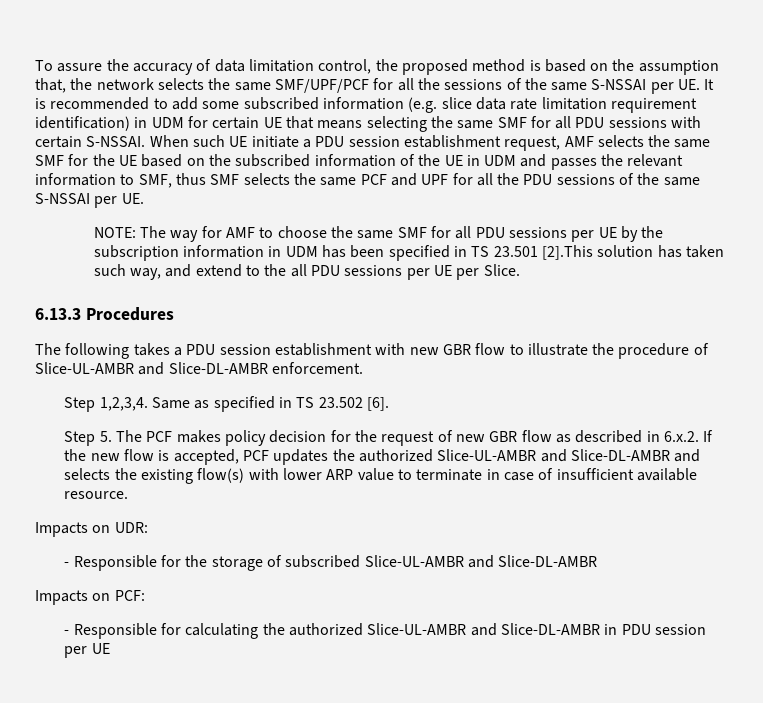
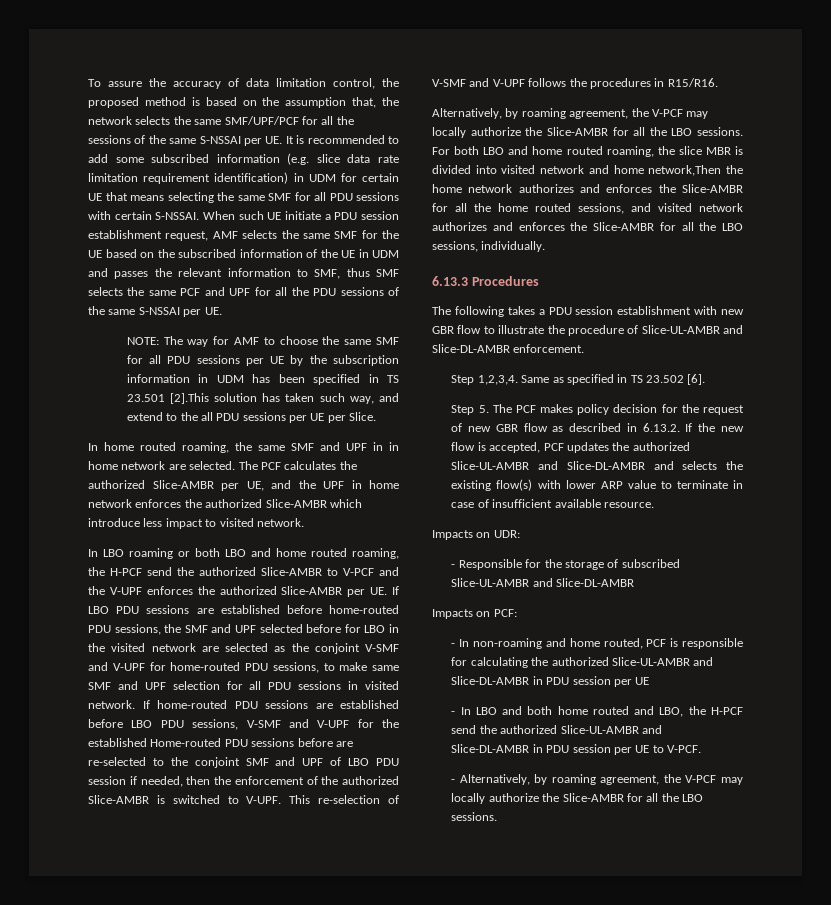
(520, 270) none -> [88,442,399,453] [88,461,357,470] [88,480,399,491] [88,499,362,508] [88,518,304,529] [88,548,399,559] [88,567,399,576] [88,586,399,597] [88,605,399,614] [88,624,399,635] [88,643,399,654] [88,662,399,673] [88,681,399,690] [88,700,399,709] [88,719,399,730] [88,738,353,747] [88,757,399,768] [88,776,399,787] [88,795,399,804] [432,78,718,89] [432,108,709,119] [432,127,743,138] [432,146,743,157] [432,165,743,176] [432,184,743,193] [432,203,743,214] [432,222,743,231] [432,241,546,252] // In home routed roaming, the same SMF and UPF in in home network are selected. The PCF calculates the authorized Slice-AMBR per UE, and the UPF in home network enforces the authorized Slice-AMBR which introduce less impact to visited network. // In LBO roaming or both LBO and home routed roaming, the H-PCF send the authorized Slice-AMBR to V-PCF and the V-UPF enforces the authorized Slice-AMBR per UE. If LBO PDU sessions are established before home-routed PDU sessions, the SMF and UPF selected before for LBO in the visited network are selected as the conjoint V-SMF and V-UPF for home-routed PDU sessions, to make same SMF and UPF selection for all PDU sessions in visited network. If home-routed PDU sessions are established before LBO PDU sessions, V-SMF and V-UPF for the established Home-routed PDU sessions before are re-selected to the conjoint SMF and UPF of LBO PDU session if needed, then the enforcement of the authorized Slice-AMBR is switched to V-UPF. This re-selection of V-SMF and V-UPF follows the procedures in R15/R16. // Alternatively, by roaming agreement, the V-PCF may locally authorize the Slice-AMBR for all the LBO sessions. For both LBO and home routed roaming, the slice MBR is divided into visited network and home network,Then the home network authorizes and enforces the Slice-AMBR for all the home routed sessions, and visited network authorizes and enforces the Slice-AMBR for all the LBO sessions, individually.
[663,431,699,442] 6.x.2. -> [642,423,680,432] 6.13.2.
[73,623,157,639] Responsible -> [459,638,743,649] In non-roaming and home routed, PCF is responsible
(110, 648) none -> [451,706,743,717] [451,725,662,734] [451,744,702,755] [451,774,743,785] [451,793,704,804] [451,812,498,821] // - In LBO and both home routed and LBO, the H-PCF send the authorized Slice-UL-AMBR and Slice-DL-AMBR in PDU session per UE to V-PCF. // - Alternatively, by roaming agreement, the V-PCF may locally authorize the Slice-AMBR for all the LBO sessions.

